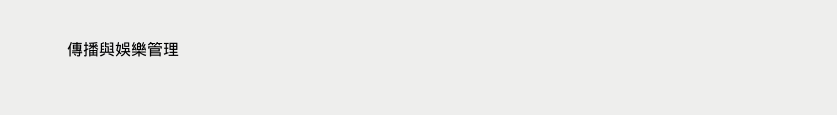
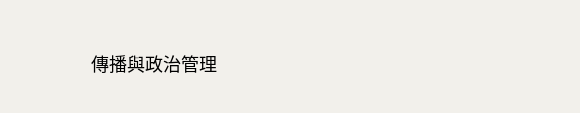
[115,41,147,57] 娛樂 -> [145,55,181,73] 政治

